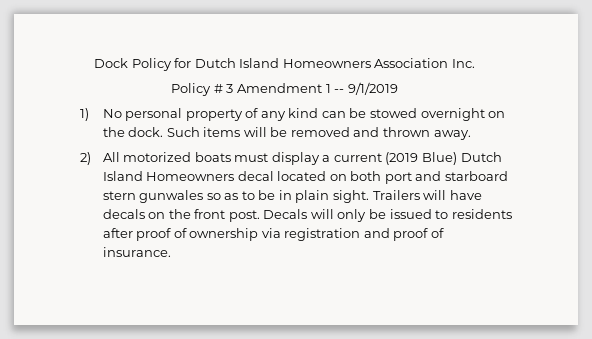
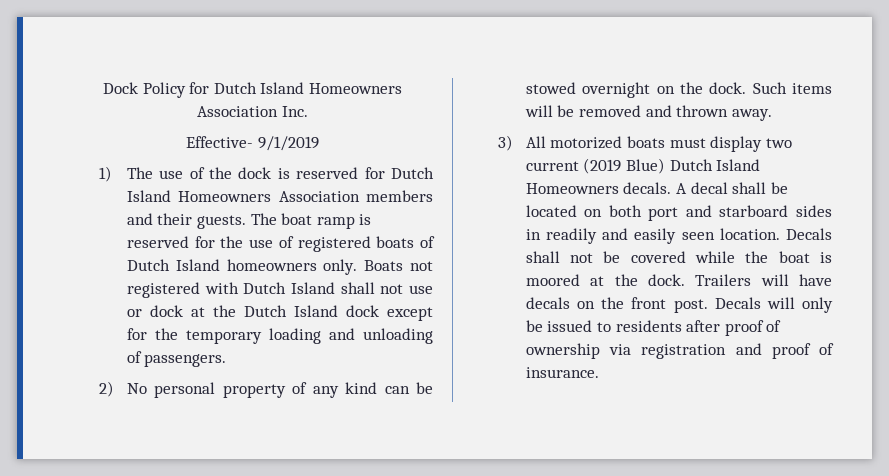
[171,82,398,96] [79,108,89,121] Policy # 3 Amendment 1 -- 9/1/2019 // 1) -> [186,136,319,151] [99,166,434,182] [126,190,433,202] [126,213,372,229] [126,236,435,252] [126,259,433,275] [126,282,433,298] [126,305,434,321] [126,328,434,344] [126,351,227,367] [99,381,115,397] Effective- 9/1/2019 // 1) The use of the dock is reserved for Dutch Island Homeowners Association members and their guests. The boat ramp is reserved for the use of registered boats of Dutch Island homeowners only. Boats not registered with Dutch Island shall not use or dock at the Dutch Island dock except for the temporary loading and unloading of passengers. // 2)
[79,152,91,165] 2) -> [498,135,514,151] 3)
[322,155,331,162] a -> [765,138,792,148] two
[237,171,274,181] decal -> [623,182,788,194] decals. A decal shall be
[102,190,369,203] stern gunwales so as to be in plain sight. -> [796,205,832,217] [525,228,832,244] [525,251,832,263] [525,274,685,286] sides in readily and easily seen location. Decals shall not be covered while the boat is moored at the dock.

